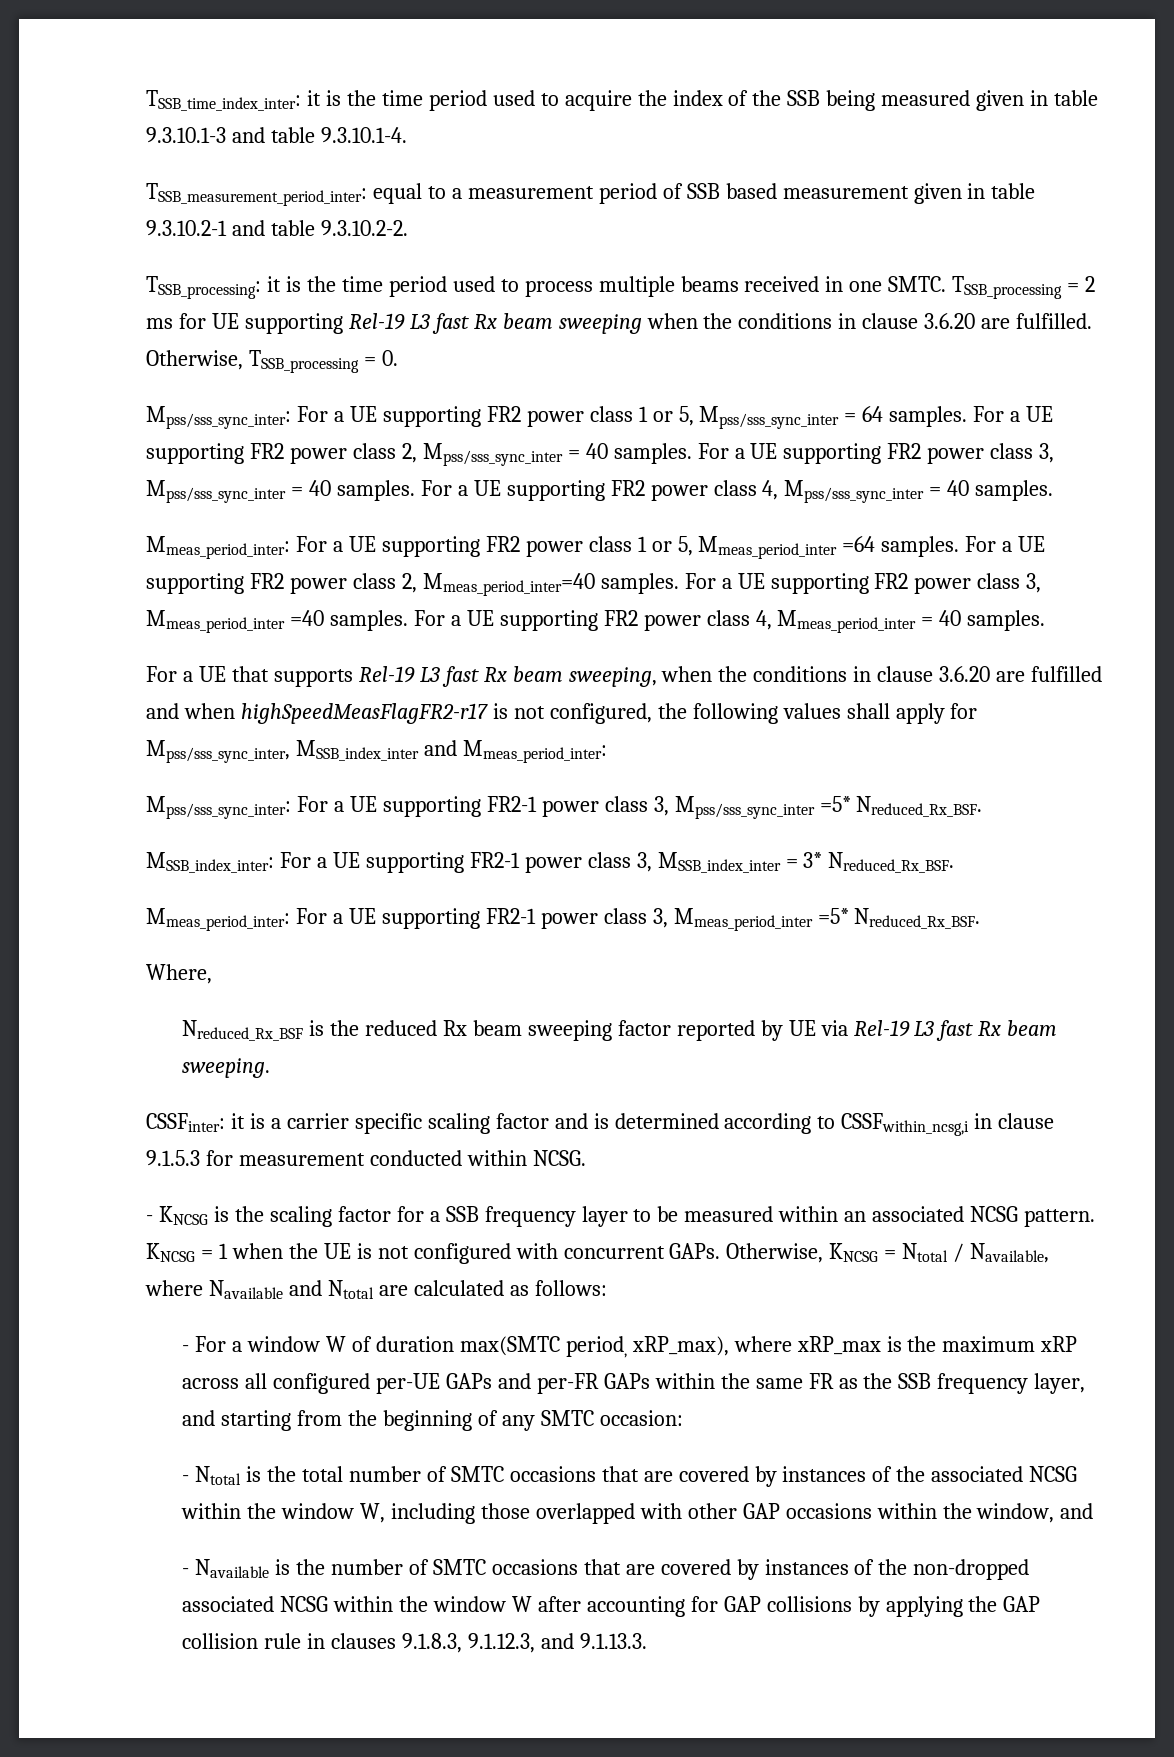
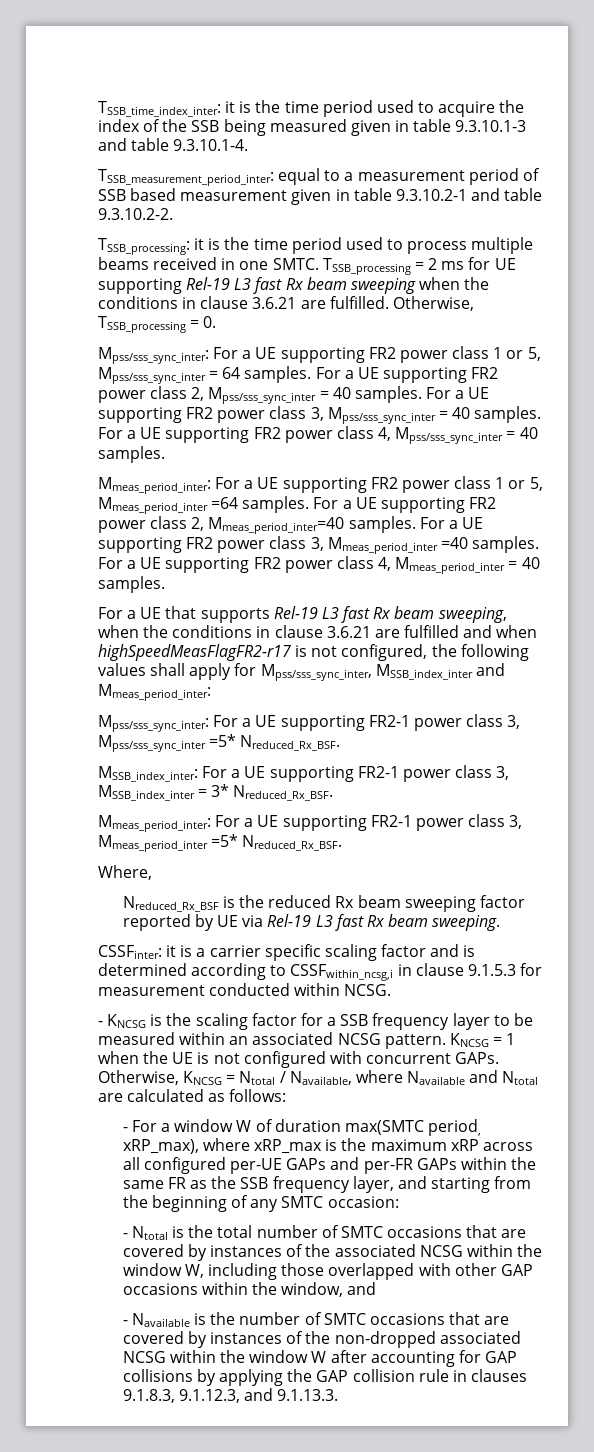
[924,313,976,329] 3.6.20 -> [252,297,297,309] 3.6.21
[939,666,991,682] 3.6.20 -> [326,626,371,638] 3.6.21

